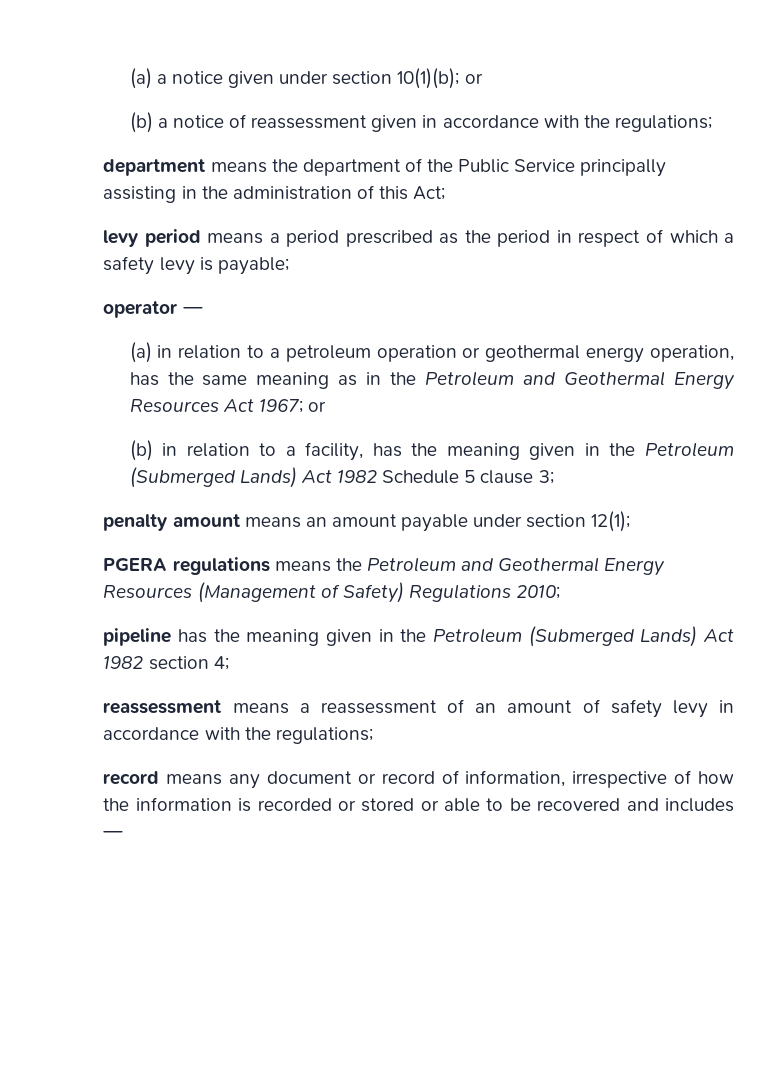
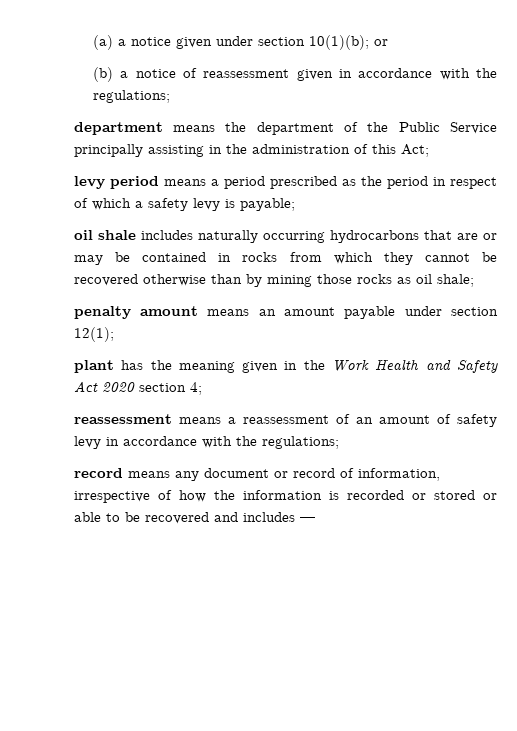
[103,301,203,318] [129,342,734,363] [129,371,735,390] [129,399,326,413] [129,440,734,461] [129,467,554,488] operator — // (a) in relation to a petroleum operation or geothermal energy operation, has the same meaning as in the Petroleum and Geothermal Energy Resources Act 1967; or // (b) in relation to a facility, has the meaning given in the Petroleum (Submerged Lands) Act 1982 Schedule 5 clause 3; -> [73,230,498,243] [73,252,497,265] [73,274,474,287] oil shale includes naturally occurring hydrocarbons that are or may be contained in rocks from which they cannot be recovered otherwise than by mining those rocks as oil shale;
[103,557,666,576] [103,582,561,603] [103,626,734,647] [103,656,144,669] PGERA regulations means the Petroleum and Geothermal Energy Resources (Management of Safety) Regulations 2010; // pipeline has the meaning given in the Petroleum (Submerged Lands) Act 1982 -> [73,359,498,373] [73,381,135,392] plant has the meaning given in the Work Health and Safety Act 2020

